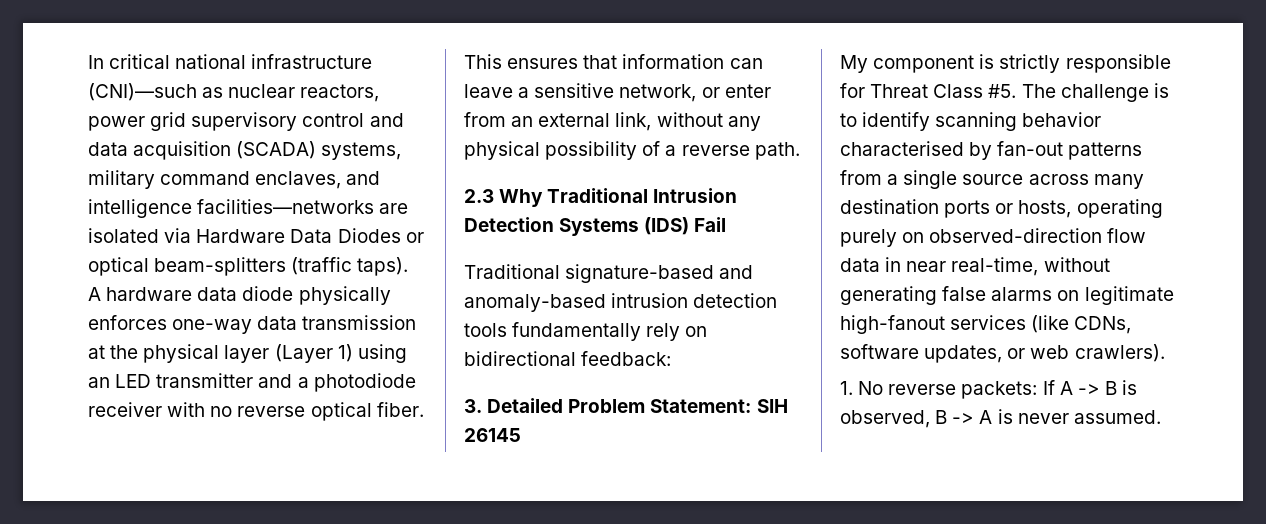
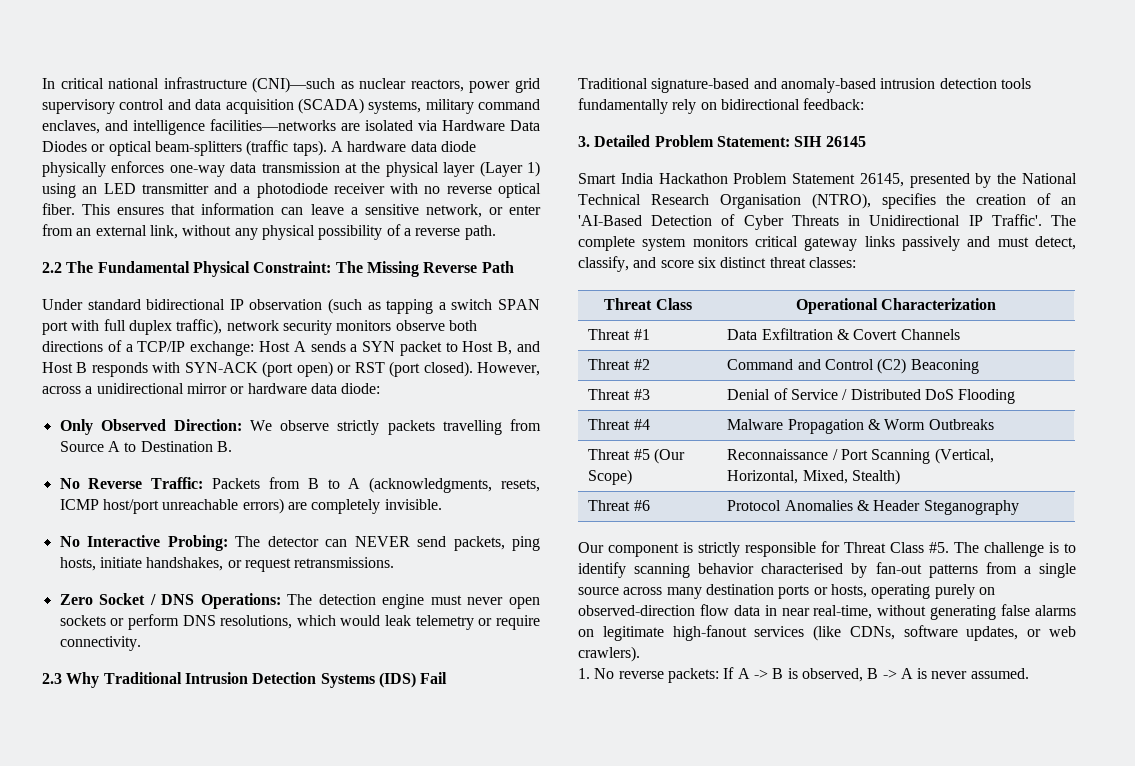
(800, 151) none -> [42,261,514,277] [42,298,541,314] [42,319,477,335] [42,340,540,356] [42,361,540,377] [42,383,381,394] [59,419,541,435] [59,441,232,452] [59,477,540,493] [59,498,442,514] [59,535,540,551] [59,557,395,572] [59,593,540,609] [59,614,540,630] [59,636,141,651] // 2.2 The Fundamental Physical Constraint: The Missing Reverse Path // Under standard bidirectional IP observation (such as tapping a switch SPAN port with full duplex traffic), network security monitors observe both directions of a TCP/IP exchange: Host A sends a SYN packet to Host B, and Host B responds with SYN-ACK (port open) or RST (port closed). However, across a unidirectional mirror or hardware data diode: // Only Observed Direction: We observe strictly packets travelling from Source A to Destination B. // No Reverse Traffic: Packets from B to A (acknowledgments, resets, ICMP host/port unreachable errors) are completely invisible. // No Interactive Probing: The detector can NEVER send packets, ping hosts, initiate handshakes, or request retransmissions. // Zero Socket / DNS Operations: The detection engine must never open sockets or perform DNS resolutions, which would leak telemetry or require connectivity.
[840,55,868,73] My -> [578,173,1077,188] [578,193,1076,209] [578,214,1076,230] [578,236,1076,251] [578,256,856,272] [604,298,692,310] [795,298,997,314] [588,329,650,340] [727,328,960,340] [588,359,650,370] [727,358,979,374] [588,389,650,400] [727,388,1016,404] [588,419,650,430] [727,419,994,434] [588,448,686,464] [588,469,633,485] [727,448,994,464] [727,469,901,485] [588,500,650,511] [727,500,1019,515] [578,542,604,553] Smart India Hackathon Problem Statement 26145, presented by the National Technical Research Organisation (NTRO), specifies the creation of an 'AI-Based Detection of Cyber Threats in Unidirectional IP Traffic'. The complete system monitors critical gateway links passively and must detect, classify, and score six distinct threat classes: // Threat Class | Operational Characterization // Threat #1 | Data Exfiltration & Covert Channels // Threat #2 | Command and Control (C2) Beaconing // Threat #3 | Denial of Service / Distributed DoS Flooding // Threat #4 | Malware Propagation & Worm Outbreaks // Threat #5 (Our Scope) | Reconnaissance / Port Scanning (Vertical, Horizontal, Mixed, Stealth) // Threat #6 | Protocol Anomalies & Header Steganography // Our

